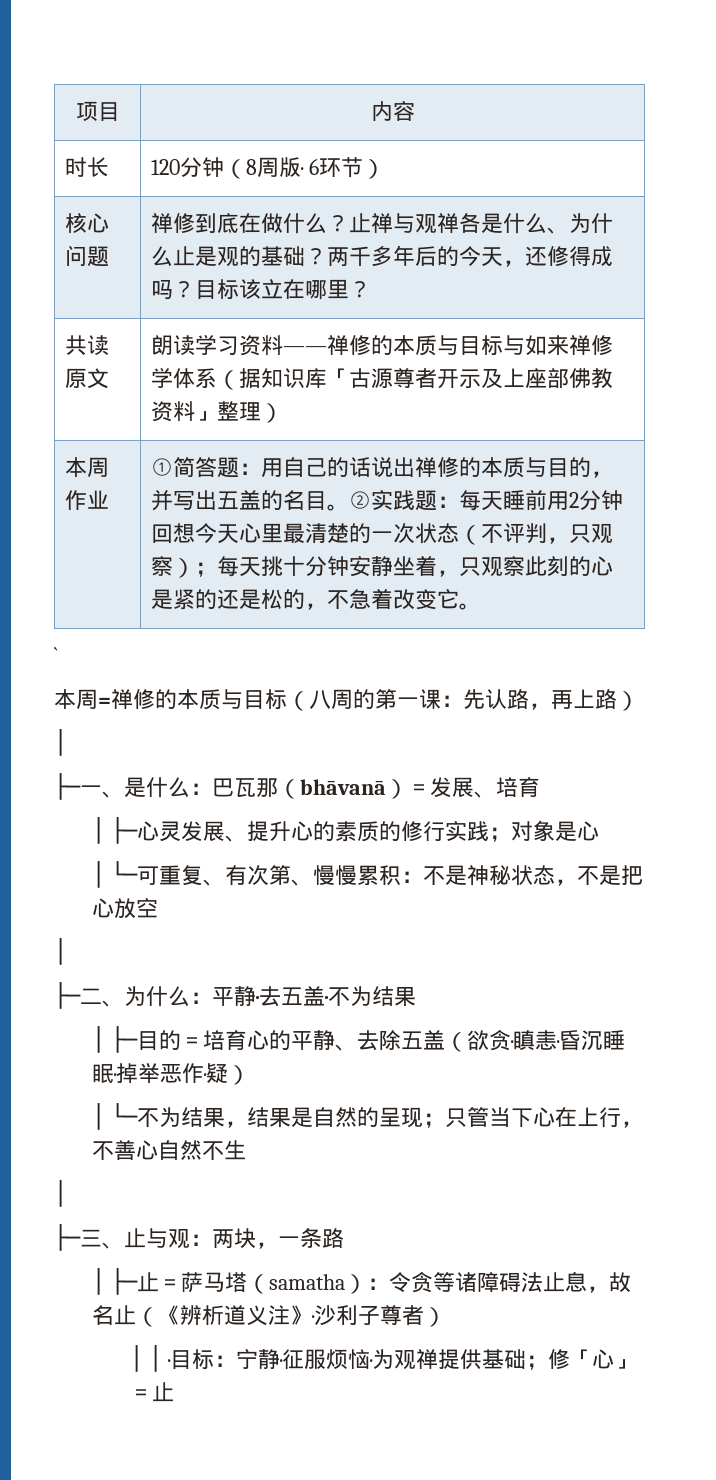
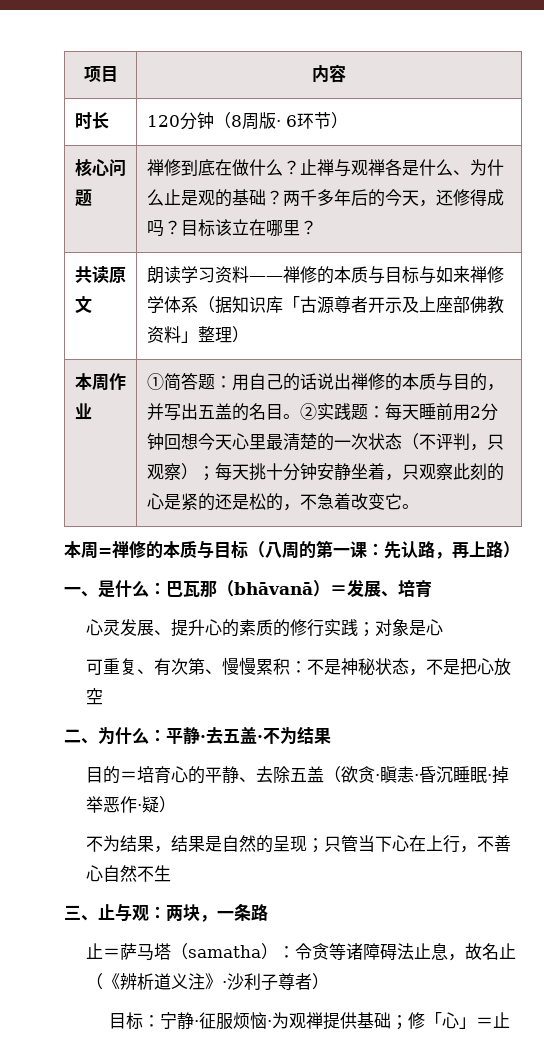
[54,647,58,663] // ` -> (419, 506) none
[54,729,67,756] [54,773,81,800] │ // ├─ -> (520, 549) none
[92,817,139,844] │ ├─ -> (432, 588) none
[92,861,139,888] │ └─ -> (444, 627) none
[54,938,67,965] [54,982,81,1009] │ // ├─ -> (104, 696) none
[92,1026,139,1053] │ ├─ -> (331, 736) none
[92,1103,139,1130] │ └─ -> (177, 804) none
[54,1180,67,1207] [54,1224,81,1251] │ // ├─ -> (172, 873) none
[92,1268,139,1295] │ ├─ -> (268, 912) none
[130,1345,172,1372] │ │ · -> (330, 981) none

